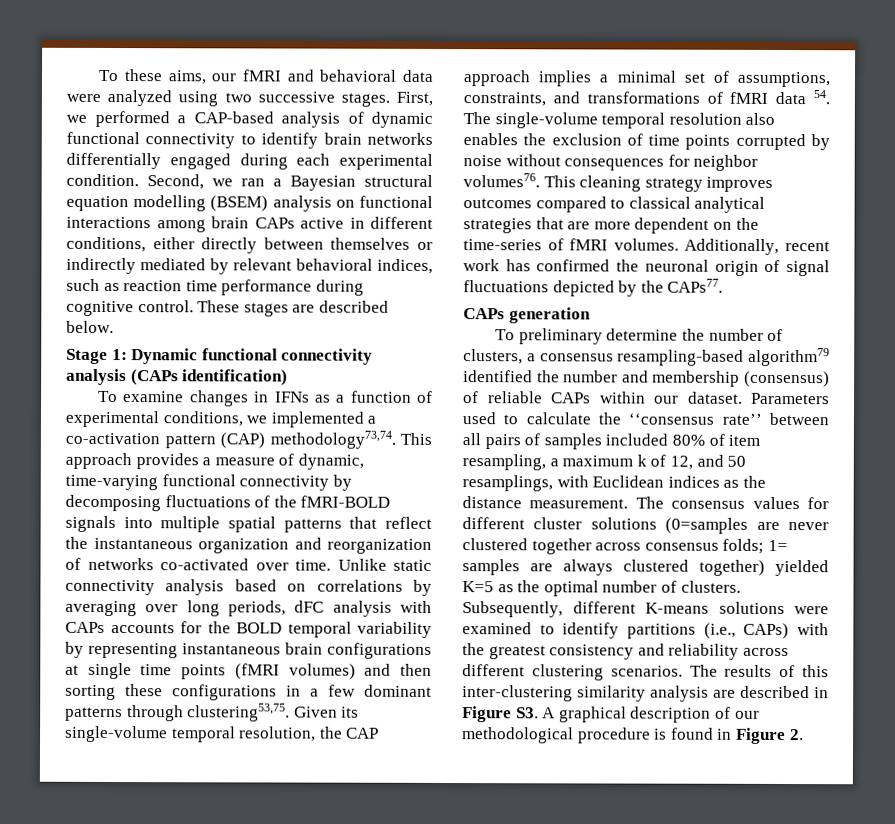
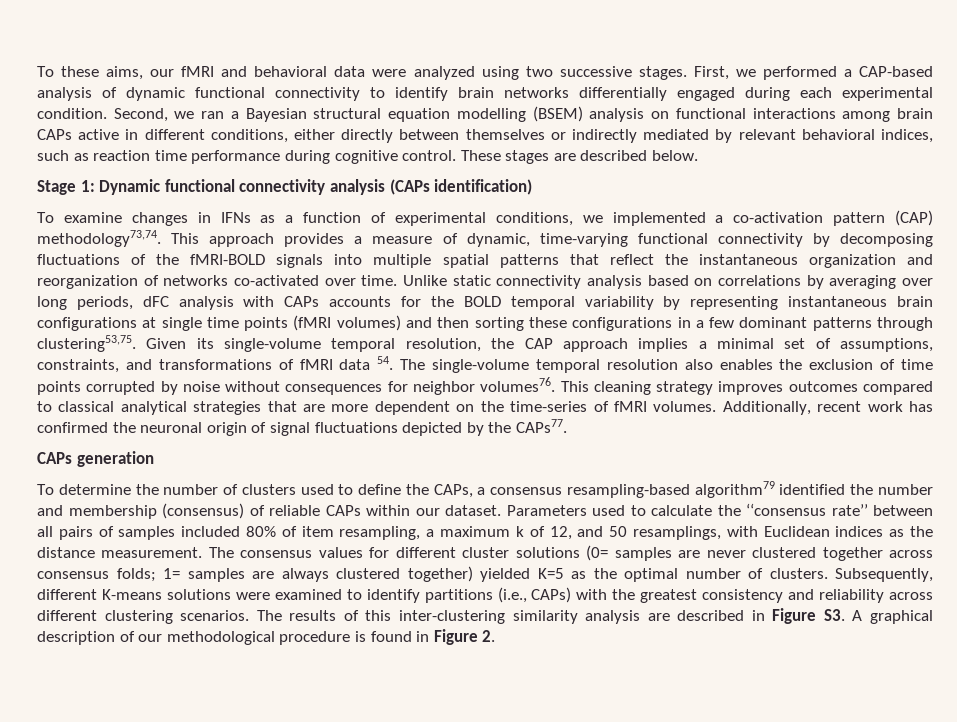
[518,328,603,345] preliminary -> (54, 489) none
[463,349,523,365] clusters, -> [241,484,473,498] clusters used to define the CAPs,
[665,517,749,534] (0=samples -> [586,545,672,561] (0= samples

